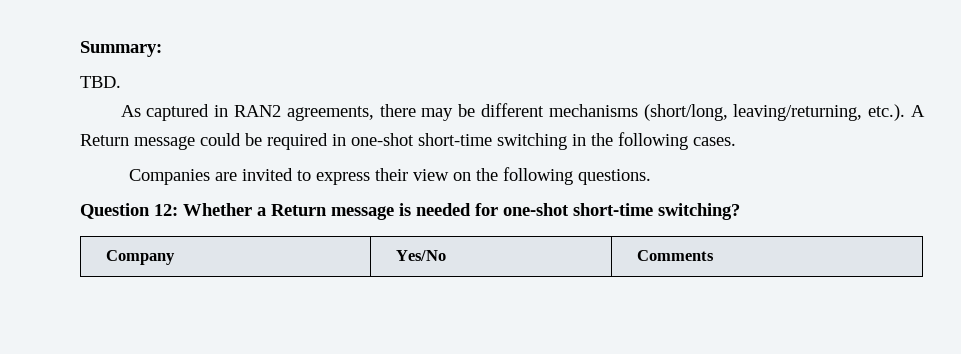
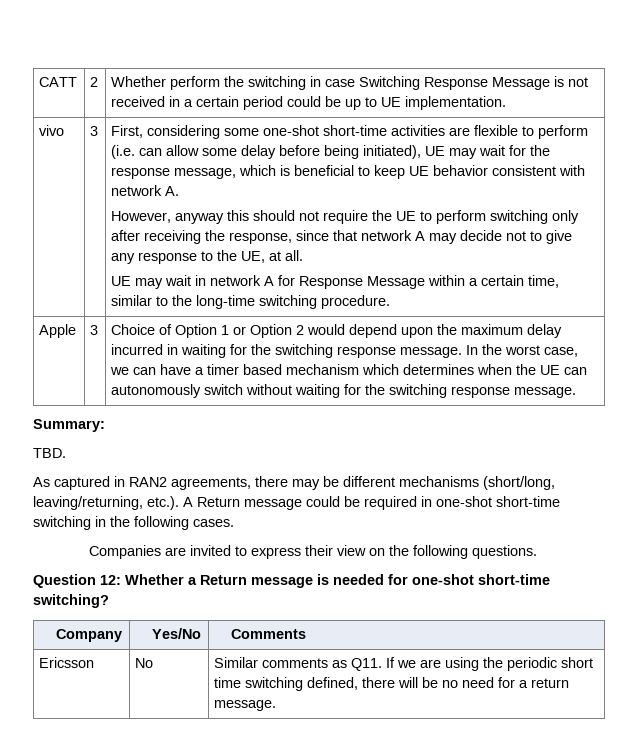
(80, 49) none -> [39,77,78,87] [90,77,99,87] [111,76,589,90] [111,96,507,110] [39,125,65,136] [90,126,99,136] [111,125,589,139] [111,145,551,159] [111,165,586,179] [111,185,180,196] [111,210,580,224] [111,230,573,244] [111,250,304,264] [111,275,560,289] [111,295,391,309] [39,324,77,338] [90,325,99,335] [111,324,563,338] [111,344,579,358] [110,364,588,375] [111,384,577,398] CATT | 2 | Whether perform the switching in case Switching Response Message is not received in a certain period could be up to UE implementation. // vivo | 3 | First, considering some one-shot short-time activities are flexible to perform (i.e. can allow some delay before being initiated), UE may wait for the response message, which is beneficial to keep UE behavior consistent with network A. // However, anyway this should not require the UE to perform switching only after receiving the response, since that network A may decide not to give any response to the UE, at all. // UE may wait in network A for Response Message within a certain time, similar to the long-time switching procedure. // Apple | 3 | Choice of Option 1 or Option 2 would depend upon the maximum delay incurred in waiting for the switching response message. In the worst case, we can have a timer based mechanism which determines when the UE can autonomously switch without waiting for the switching response message. //
(715, 255) none -> [39,657,95,668] [135,658,154,668] [214,657,594,671] [214,677,570,691] [214,700,277,711] // Ericsson | No | Similar comments as Q11. If we are using the periodic short time switching defined, there will be no need for a return message.

